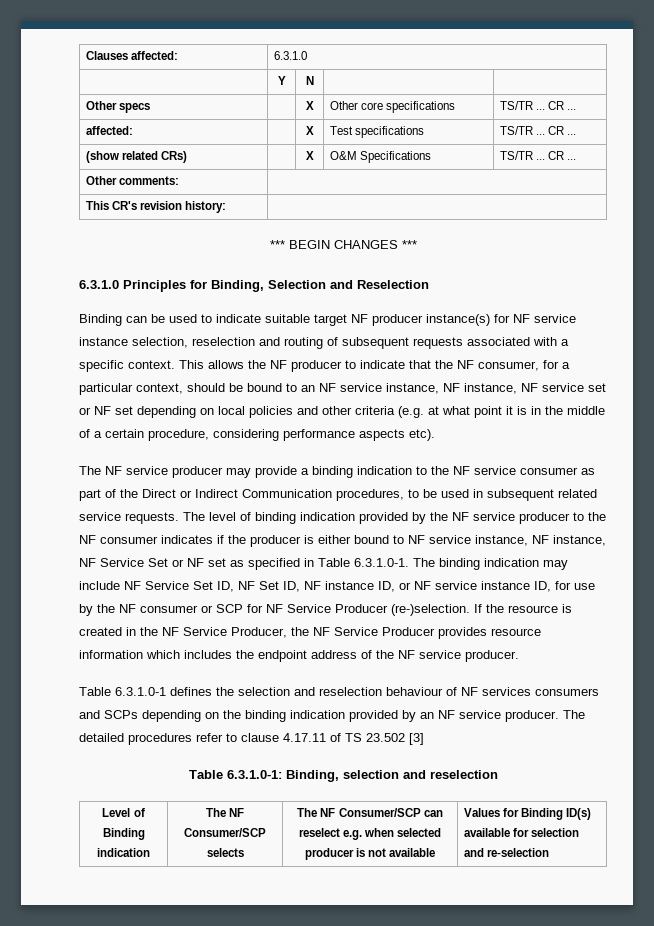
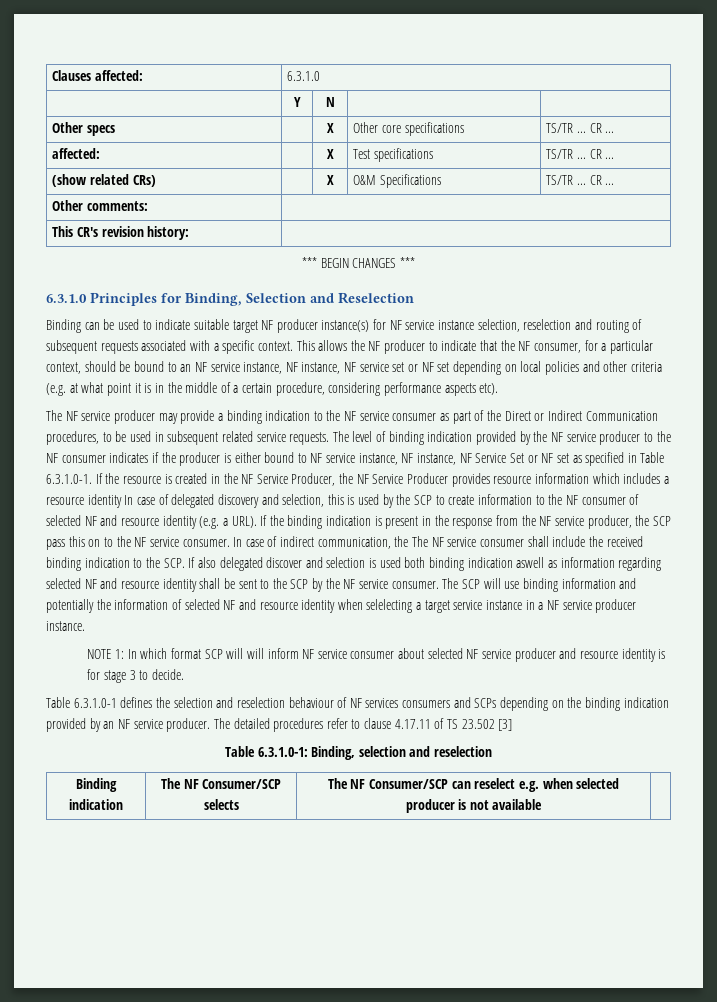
[413,558,568,570] [79,581,595,592] [79,604,470,616] The binding indication may include NF Service Set ID, NF Set ID, NF instance ID, or NF service instance ID, for use by the NF consumer or SCP for NF Service Producer (re-)selection. -> (92, 479) none
[236,650,519,662] the endpoint address of the NF service producer. -> [663,476,669,484] [46,494,640,508] [46,515,671,529] [46,536,643,550] [46,557,662,571] [46,578,637,592] [46,599,637,613] [46,621,85,631] [87,648,666,662] [87,669,184,683] a resource identity In case of delegated discovery and selection, this is used by the SCP to create information to the NF consumer of selected NF and resource identity (e.g. a URL). If the binding indication is present in the response from the NF service producer, the SCP pass this on to the NF service consumer. In case of indirect communication, the The NF service consumer shall include the received binding indication to the SCP. If also delegated discover and selection is used both binding indication aswell as information regarding selected NF and resource identity shall be sent to the SCP by the NF service consumer. The SCP will use binding information and potentially the information of selected NF and resource identity when selelecting a target service instance in a NF service producer instance. // NOTE 1: In which format SCP will will inform NF service consumer about selected NF service producer and resource identity is for stage 3 to decide.
[102,808,145,817] Level of -> (493, 751) none
[464,808,592,820] [464,828,580,837] [464,848,550,857] Values for Binding ID(s) available for selection and re-selection -> (543, 804) none

